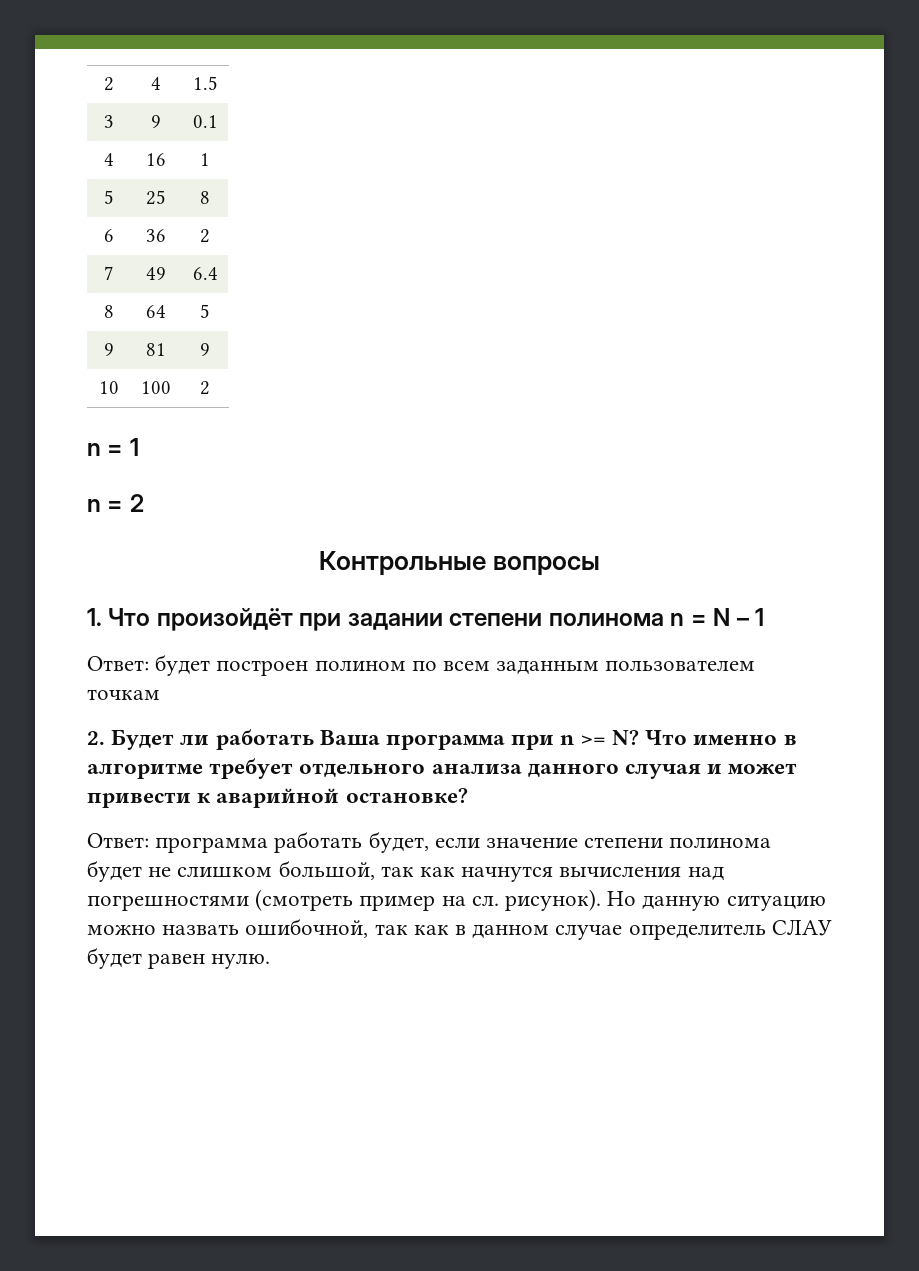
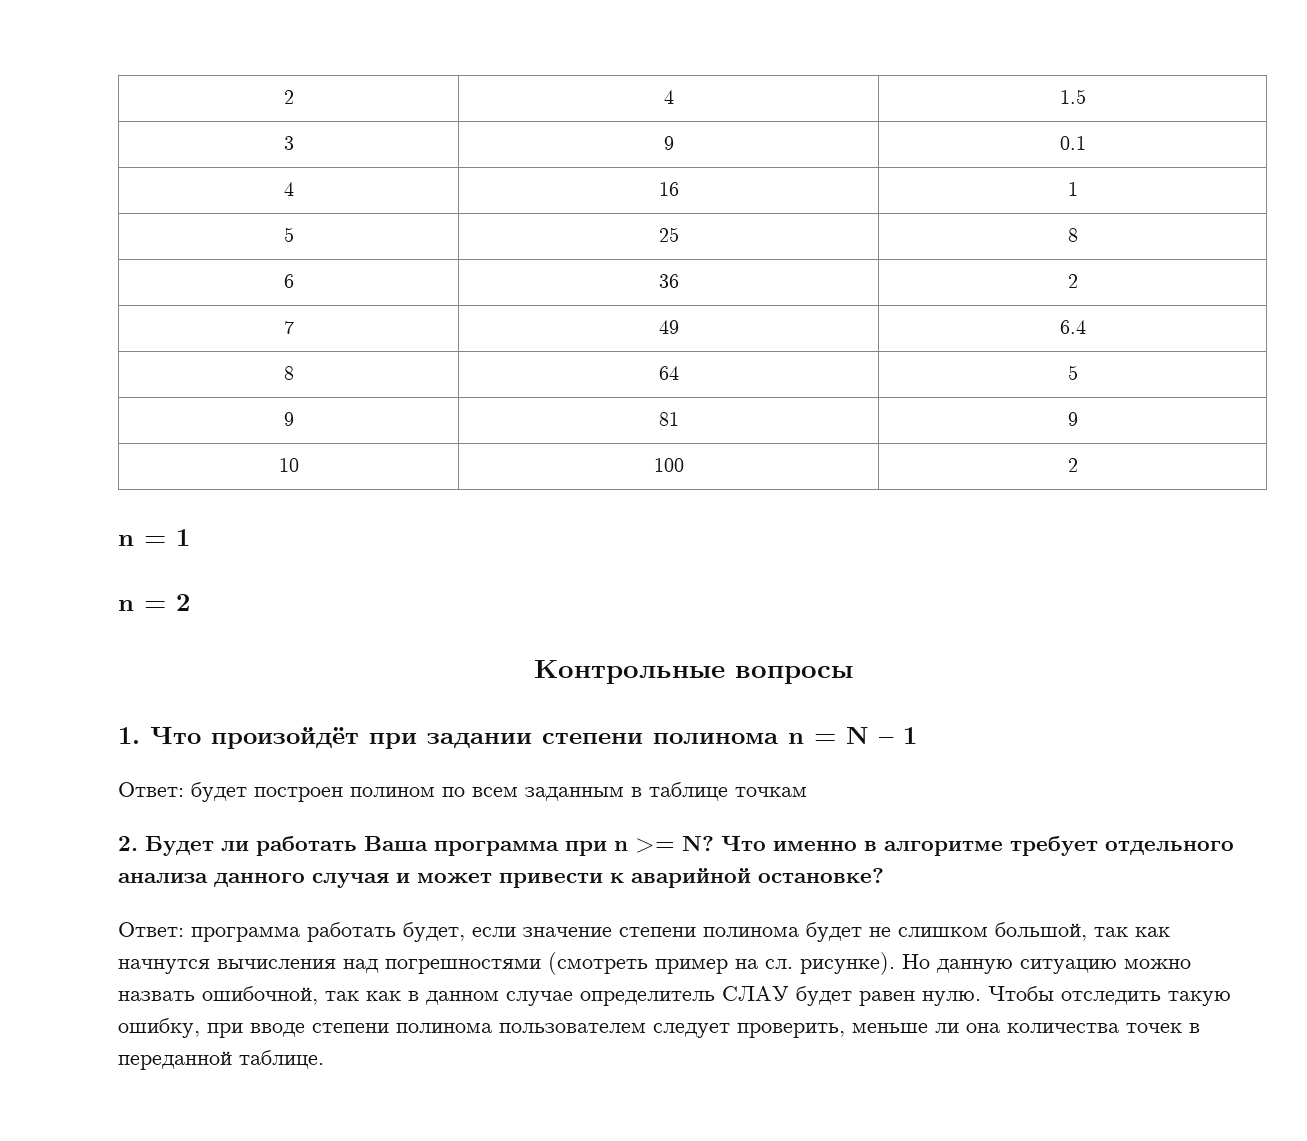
[605,660,756,671] пользователем -> [631,782,728,801] в таблице
[505,889,602,911] рисунок). -> [800,952,895,975] рисунке).
(271, 961) none -> [988,986,1231,1006] [118,1018,1200,1038] [118,1050,324,1070] Чтобы отследить такую ошибку, при вводе степени полинома пользователем следует проверить, меньше ли она количества точек в переданной таблице.

